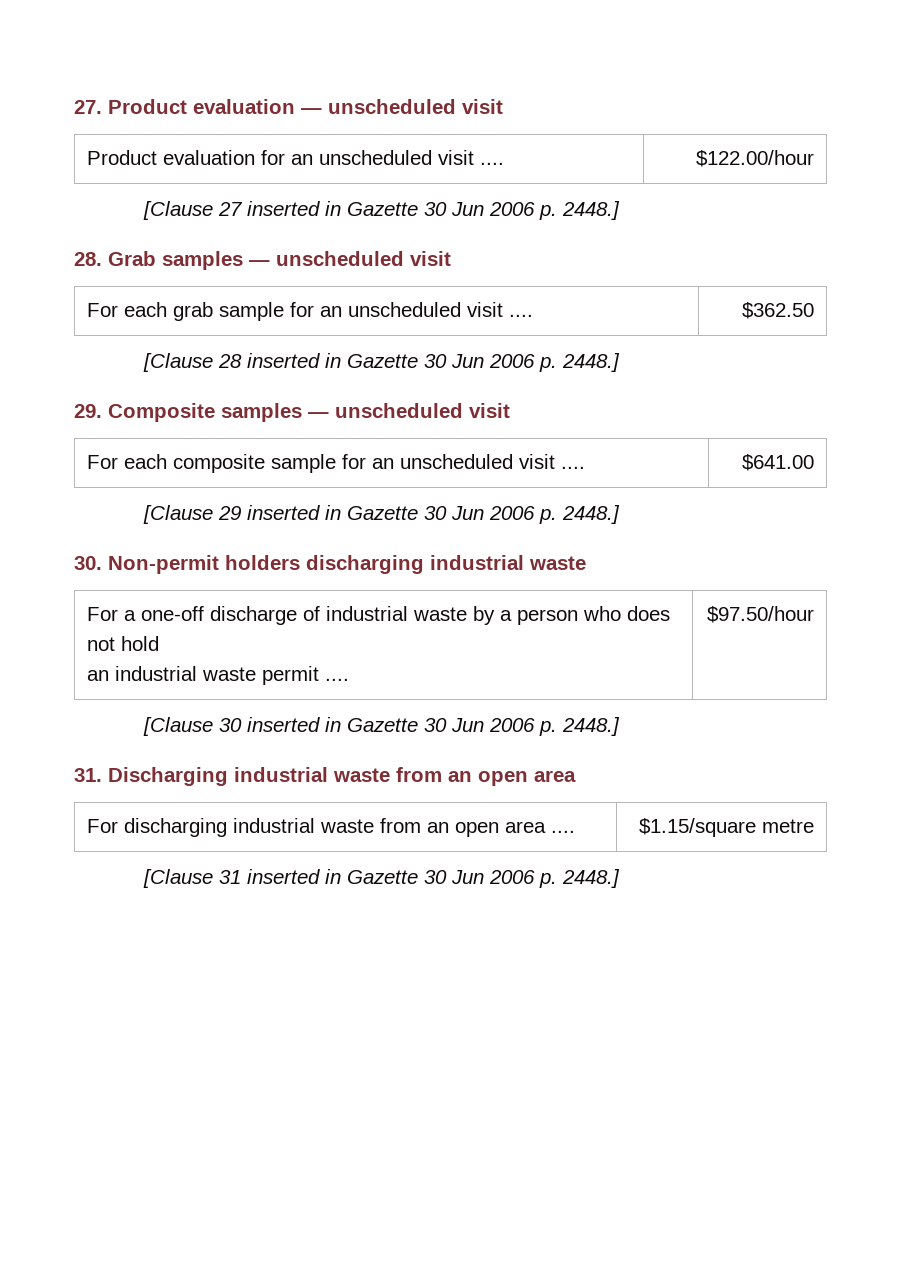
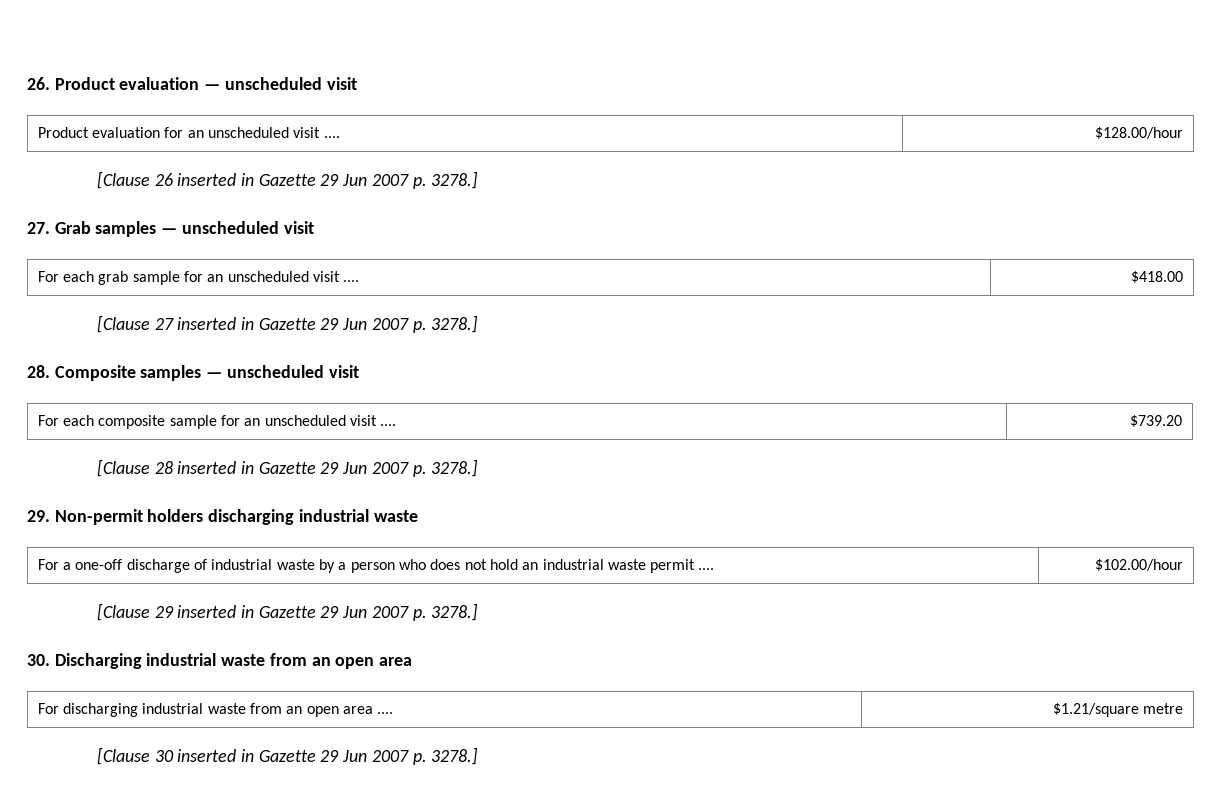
[74,100,102,114] 27. -> [27,77,50,90] 26.
[696,150,815,167] [142,201,620,220] [74,252,102,266] $122.00/hour // [Clause 27 inserted in Gazette 30 Jun 2006 p. 2448.] // 28. -> [1095,127,1184,139] [96,171,479,189] [27,222,50,234] $128.00/hour // [Clause 26 inserted in Gazette 29 Jun 2007 p. 3278.] // 27.
[742,302,815,319] [142,353,620,372] [74,404,102,418] $362.50 // [Clause 28 inserted in Gazette 30 Jun 2006 p. 2448.] // 29. -> [1131,271,1184,283] [96,315,479,333] [27,365,50,378] $418.00 // [Clause 27 inserted in Gazette 29 Jun 2007 p. 3278.] // 28.
[742,454,815,471] [142,505,620,524] [74,556,102,570] $641.00 // [Clause 29 inserted in Gazette 30 Jun 2006 p. 2448.] // 30. -> [1130,415,1183,427] [96,459,479,477] [27,510,50,522] $739.20 // [Clause 28 inserted in Gazette 29 Jun 2007 p. 3278.] // 29.
(159, 643) // -> (518, 564) none
[707,606,815,623] [142,717,620,736] [74,768,102,782] $97.50/hour // [Clause 30 inserted in Gazette 30 Jun 2006 p. 2448.] // 31. -> [1095,559,1184,571] [96,603,479,621] [27,654,50,666] $102.00/hour // [Clause 29 inserted in Gazette 29 Jun 2007 p. 3278.] // 30.
[639,818,757,837] $1.15/square -> [1052,703,1139,717] $1.21/square
[218,869,620,888] 31 inserted in Gazette 30 Jun 2006 p. 2448.] -> [154,747,479,765] 30 inserted in Gazette 29 Jun 2007 p. 3278.]

